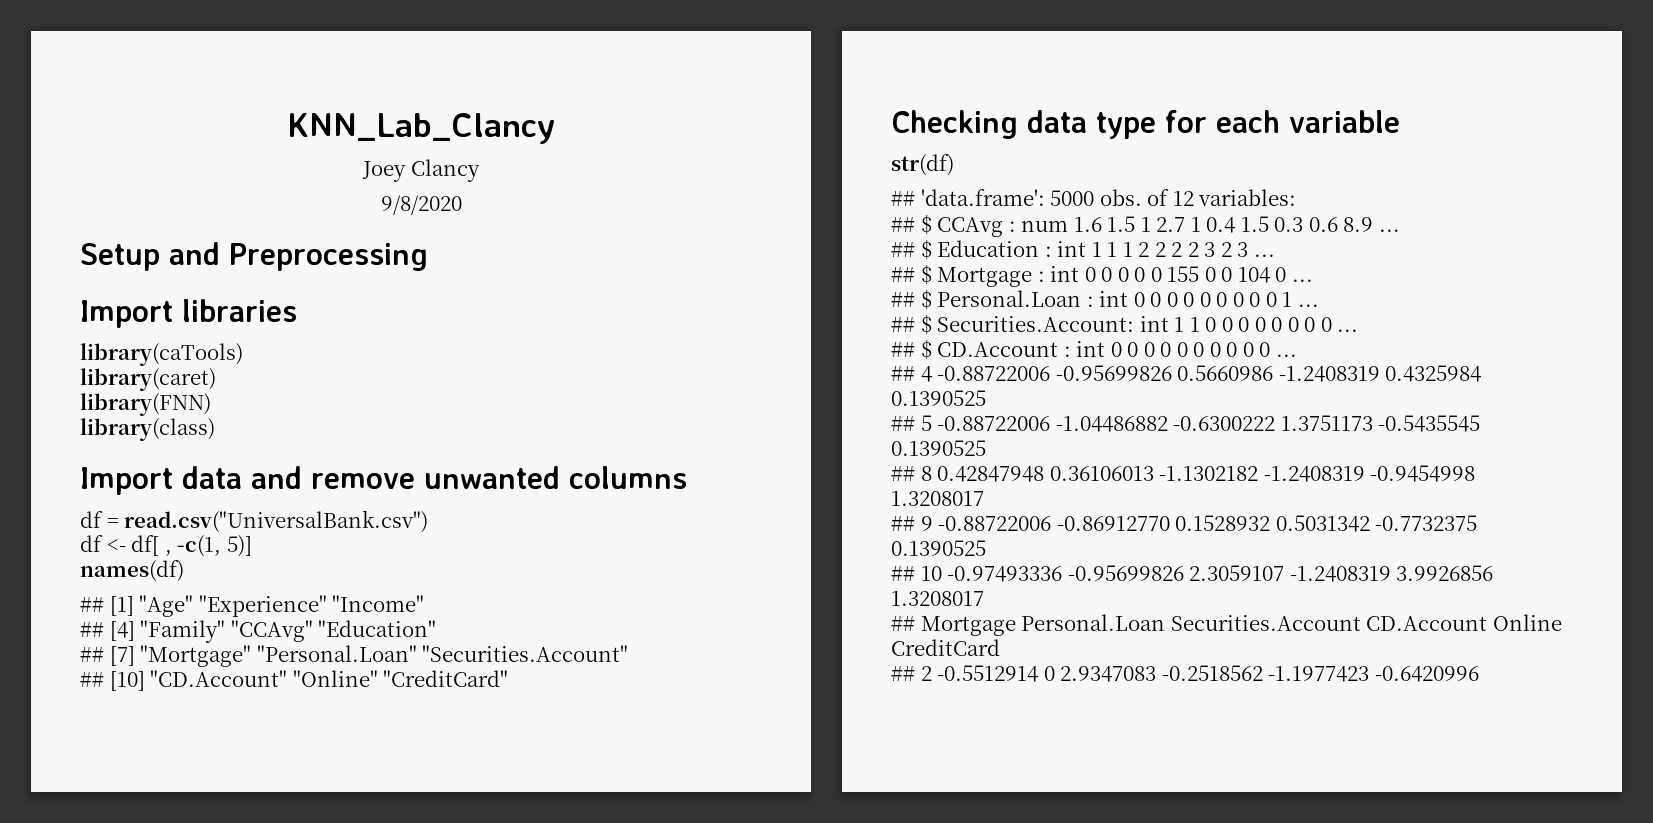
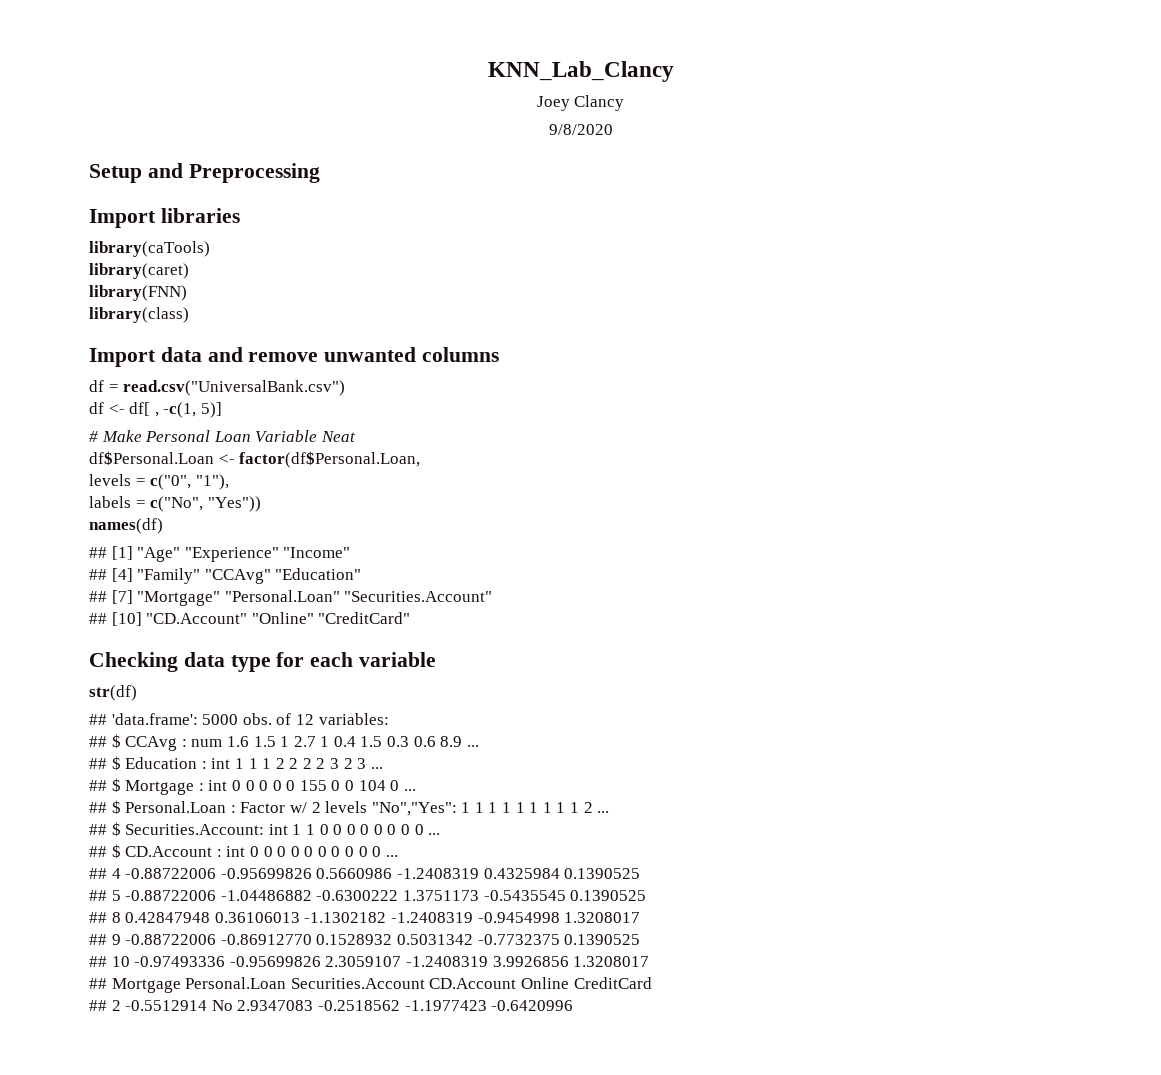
(252, 546) none -> [89,430,356,442] [89,451,421,468] [89,474,229,490] [89,496,261,512] // # Make Personal Loan Variable Neat // df$Personal.Loan <- factor(df$Personal.Loan, // levels = c("0", "1"), // labels = c("No", "Yes"))
[1099,291,1293,307] int 0 0 0 0 0 0 0 0 0 1 -> [240,801,593,816] Factor w/ 2 levels "No","Yes": 1 1 1 1 1 1 1 1 1 2
[1043,666,1055,681] 0 -> [211,1000,233,1011] No

